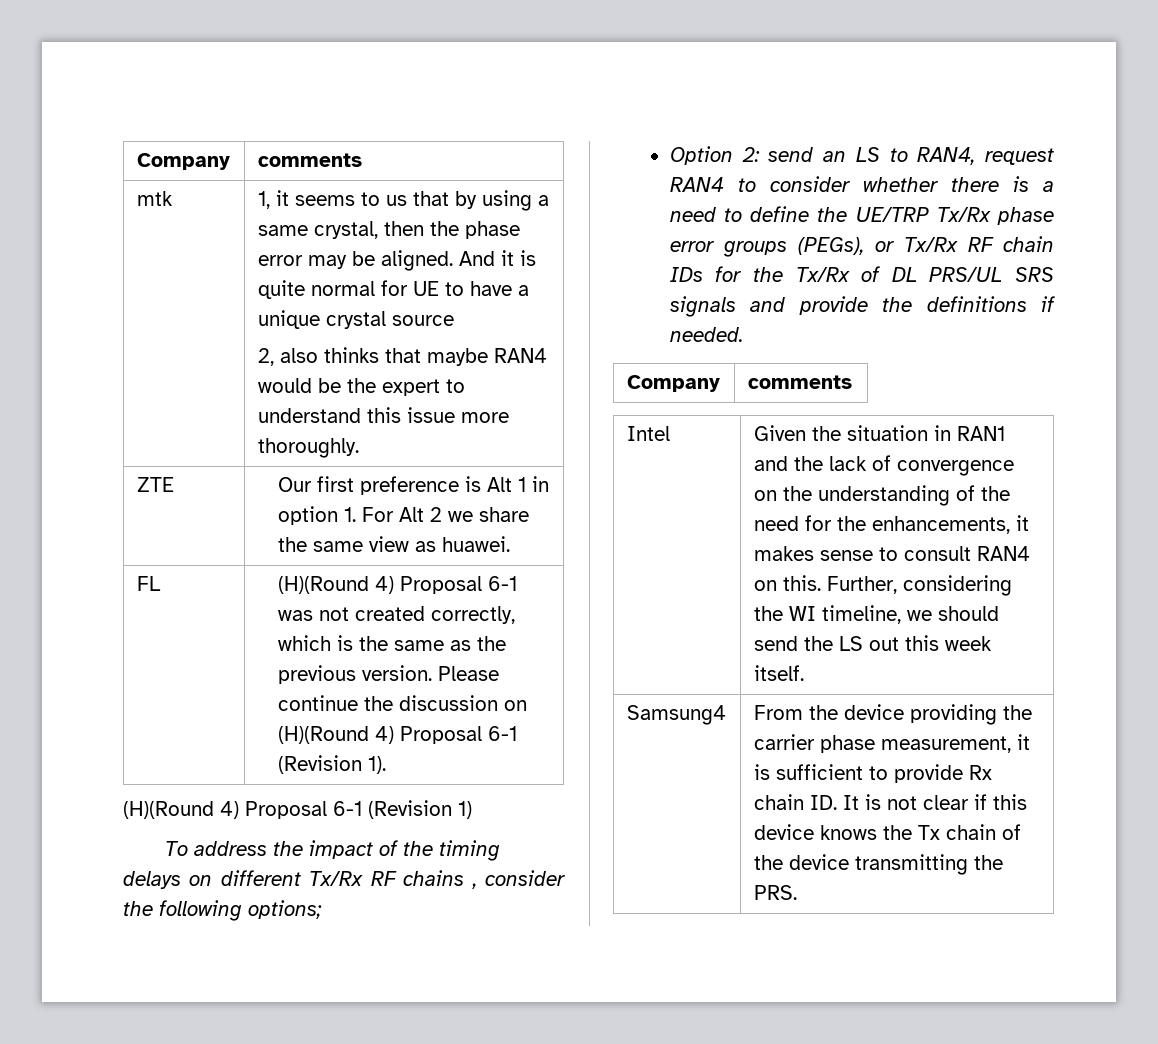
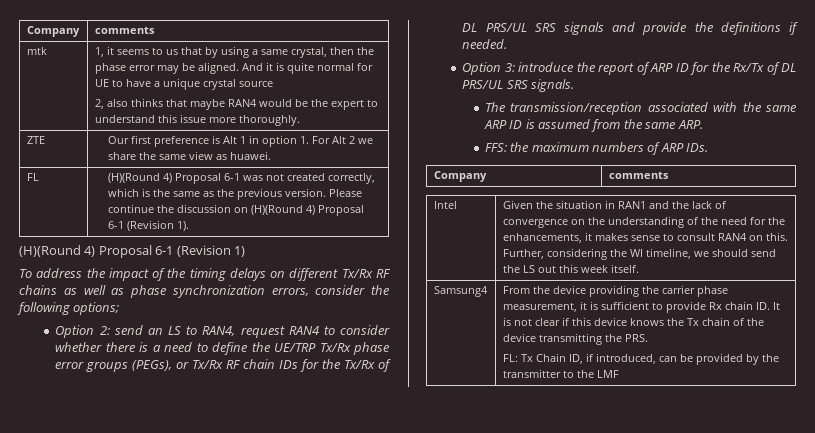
[471,883,477,889] , -> [63,285,309,298] as well as phase synchronization errors,
(743, 334) none -> [462,62,797,75] [462,79,575,92] [484,102,797,115] [483,119,703,132] [484,142,709,155] // Option 3: introduce the report of ARP ID for the Rx/Tx of DL PRS/UL SRS signals. // The transmission/reception associated with the same ARP ID is assumed from the same ARP. // FFS: the maximum numbers of ARP IDs.
(797, 892) none -> [502,353,779,365] [502,369,619,378] // FL: Tx Chain ID, if introduced, can be provided by the transmitter to the LMF

